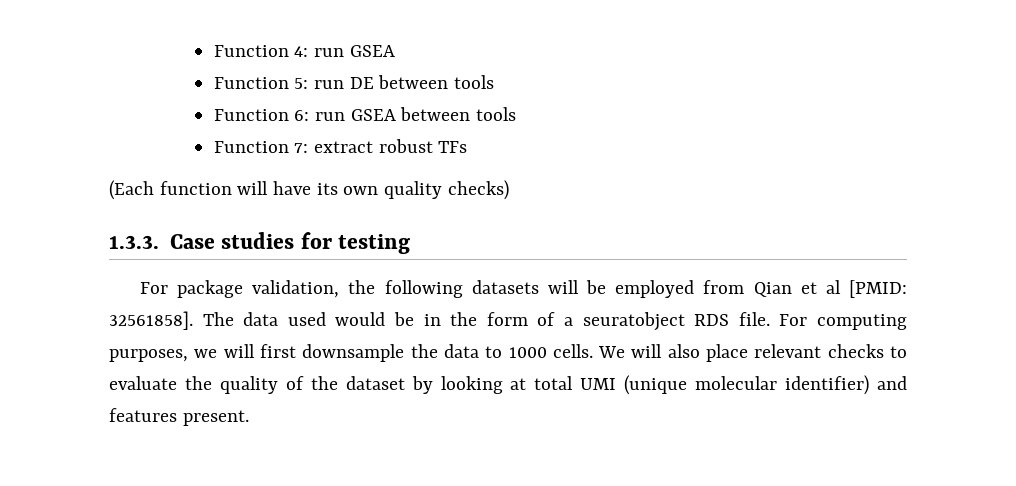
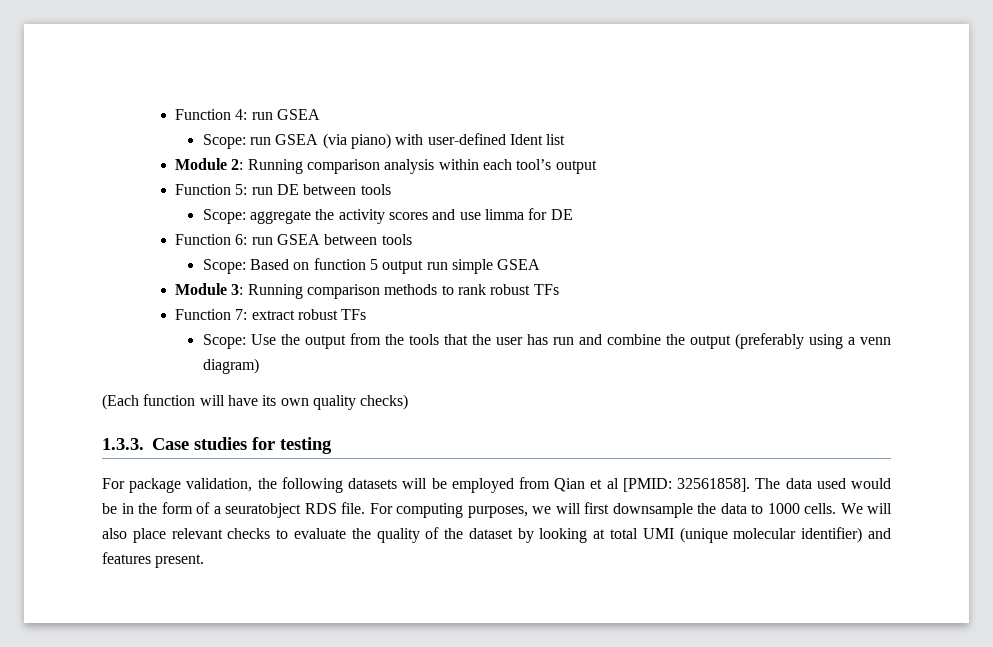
(395, 51) none -> [202,133,566,149] [174,158,597,174] // Scope: run GSEA (via piano) with user-defined Ident list // Module 2: Running comparison analysis within each tool’s output
(494, 82) none -> [202,208,573,224] // Scope: aggregate the activity scores and use limma for DE
(516, 114) none -> [202,258,541,274] [174,283,559,299] // Scope: Based on function 5 output run simple GSEA // Module 3: Running comparison methods to rank robust TFs
(468, 147) none -> [202,333,891,349] [202,358,259,374] // Scope: Use the output from the tools that the user has run and combine the output (preferably using a venn diagram)

